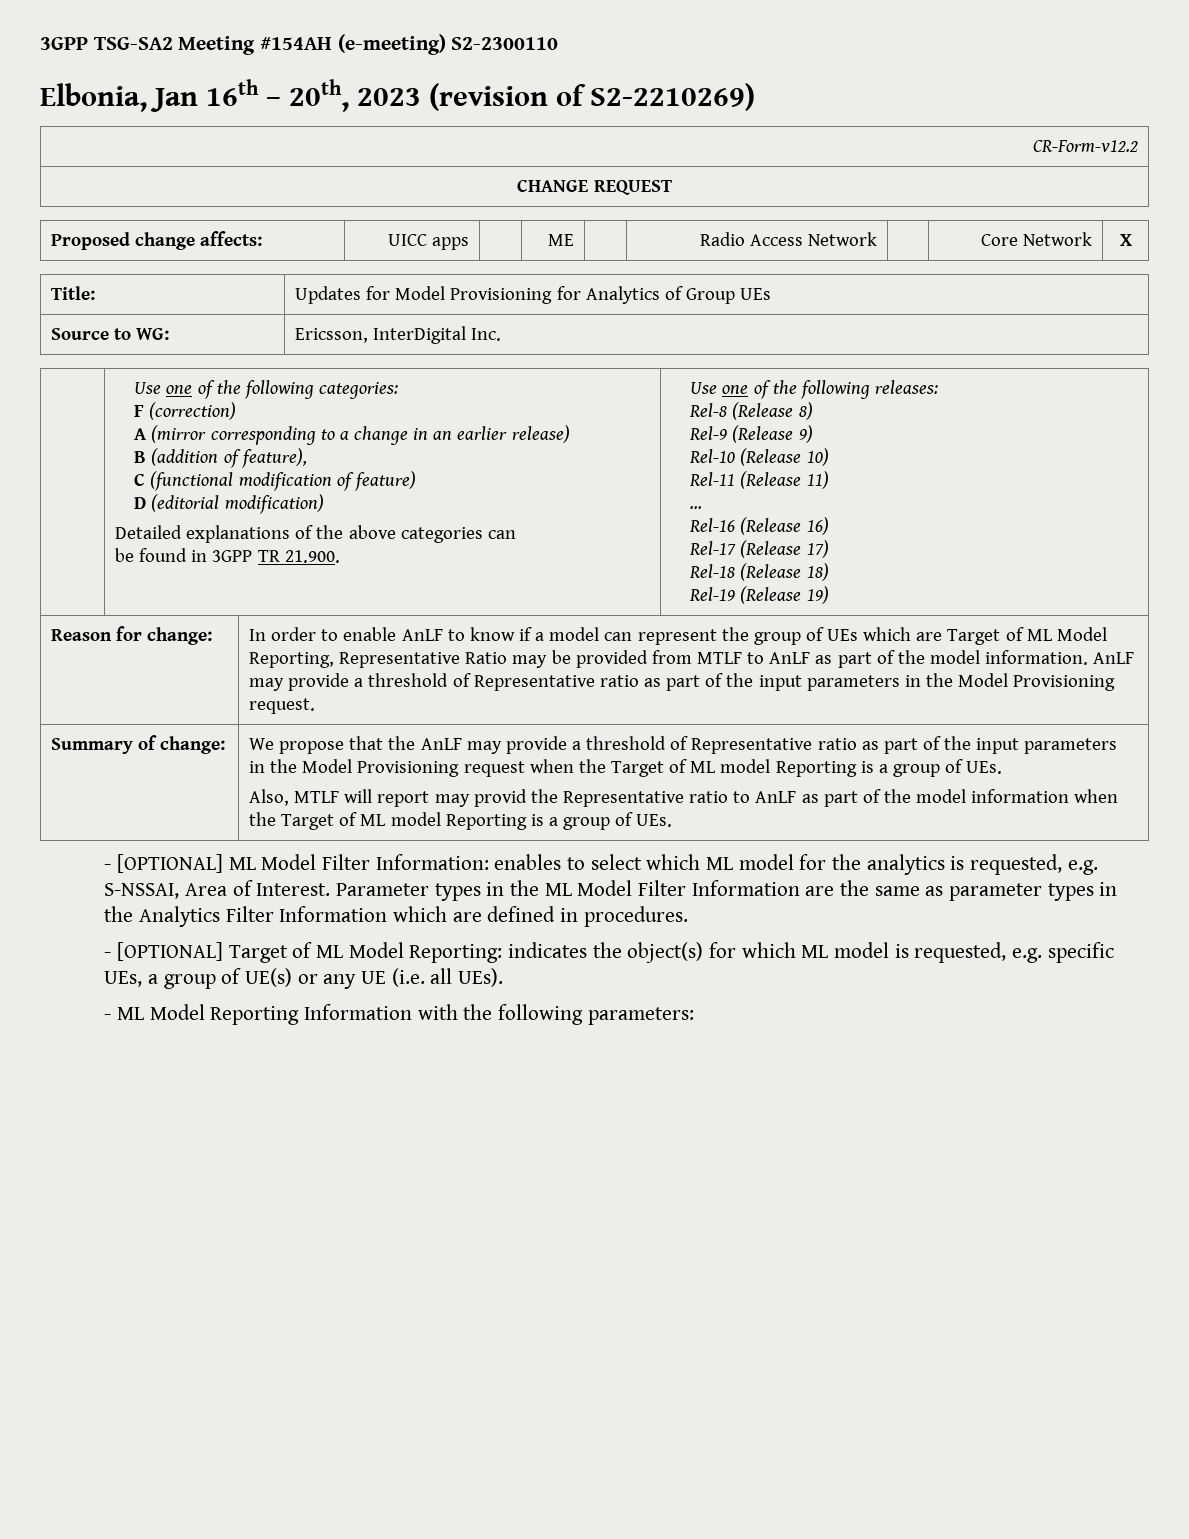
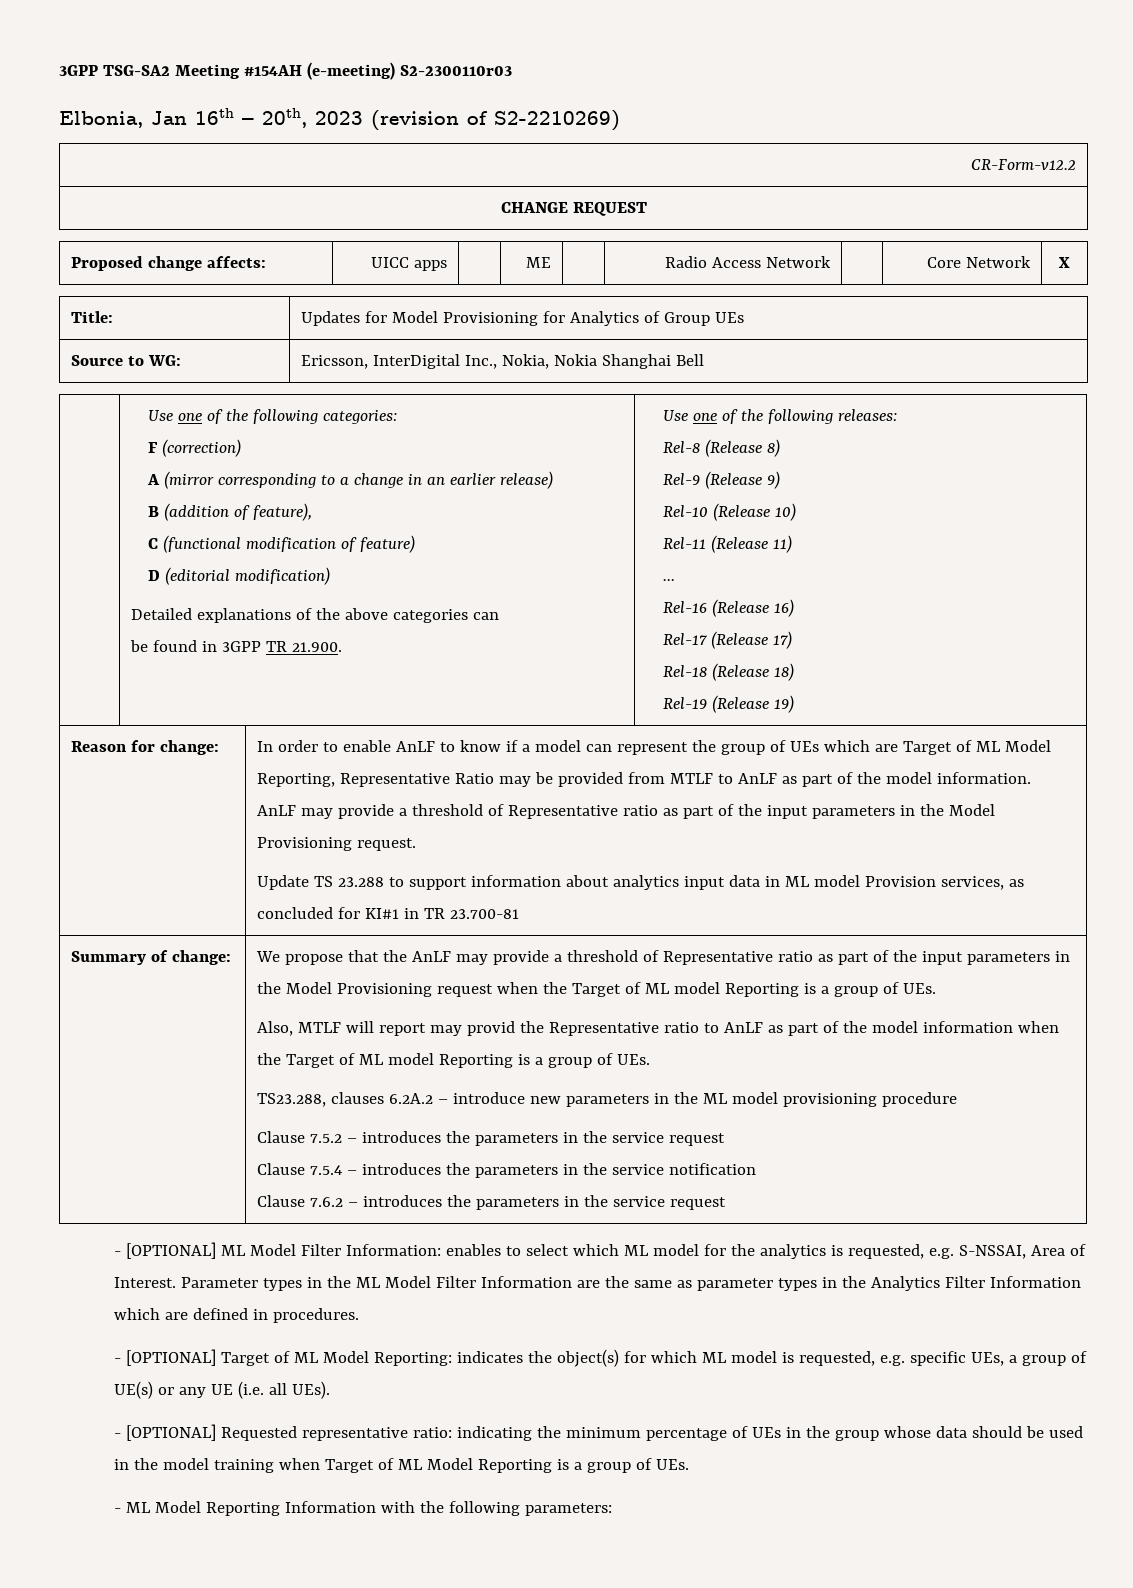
[451,37,559,50] S2-2300110 -> [399,65,512,76] S2-2300110r03
[471,328,502,341] Inc. -> [465,354,705,369] Inc., Nokia, Nokia Shanghai Bell
(316, 706) none -> [257,875,1025,890] [257,907,520,919] // Update TS 23.288 to support information about analytics input data in ML model Provision services, as concluded for KI#1 in TR 23.700-81
(673, 820) none -> [257,1092,958,1107] [257,1131,726,1146] [257,1163,757,1178] [257,1195,727,1210] // TS23.288, clauses 6.2A.2 – introduce new parameters in the ML model provisioning procedure // Clause 7.5.2 – introduces the parameters in the service request // Clause 7.5.4 – introduces the parameters in the service notification // Clause 7.6.2 – introduces the parameters in the service request
(503, 977) none -> [114,1424,1084,1441] [114,1458,690,1473] // - [OPTIONAL] Requested representative ratio: indicating the minimum percentage of UEs in the group whose data should be used in the model training when Target of ML Model Reporting is a group of UEs.

